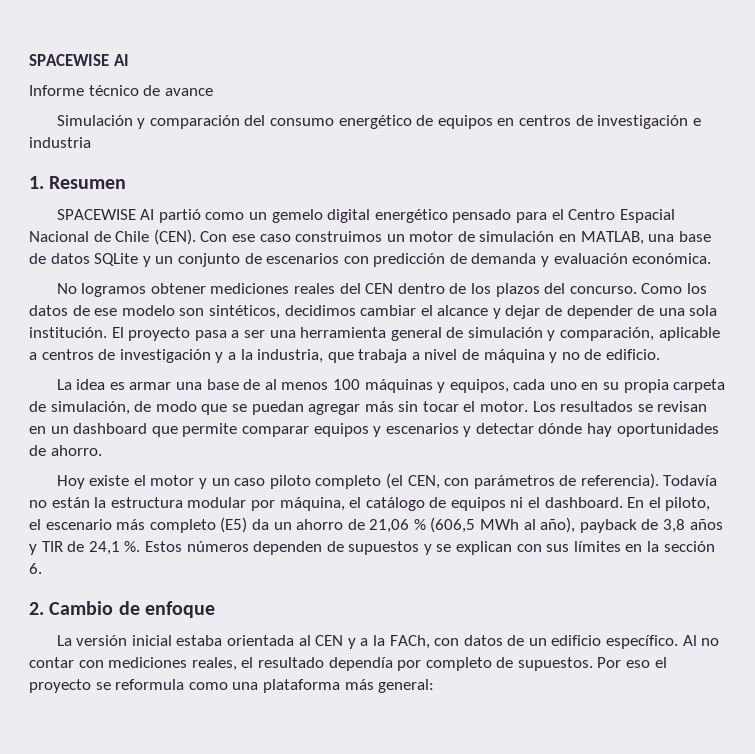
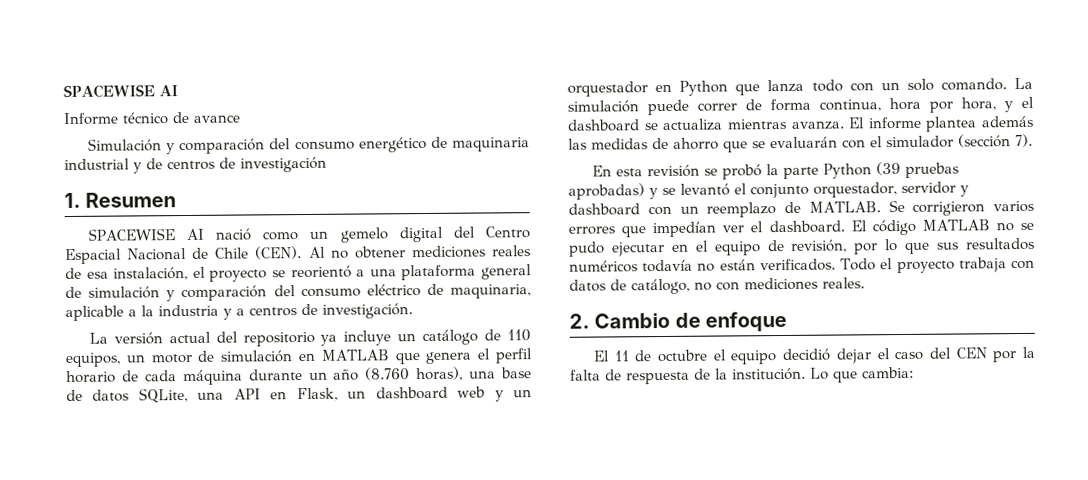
[437,115,701,129] [29,137,91,148] equipos en centros de investigación e industria -> [452,137,530,152] [64,156,327,174] maquinaria industrial y de centros de investigación
[158,209,201,223] partió -> [215,228,252,241] nació
[374,209,564,223] energético pensado para el -> [452,226,475,238] del
[200,231,383,242] Con ese caso construimos -> [308,245,531,259] [65,264,533,282] [65,283,531,302] [65,303,413,322] [88,329,531,347] [65,352,121,368] Al no obtener mediciones reales de esa instalación, el proyecto se reorientó a una plataforma general de simulación y comparación del consumo eléctrico de maquinaria, aplicable a la industria y a centros de investigación. // La versión actual del repositorio ya incluye un catálogo de 110 equipos,
[580,231,711,245] [29,253,712,267] [56,283,707,297] [29,305,718,319] [29,327,720,341] [29,349,661,363] [56,379,726,393] [29,401,708,415] [29,423,719,437] [29,445,102,456] [56,473,718,489] [29,497,711,511] [29,517,723,533] [29,541,715,555] [29,563,42,574] [29,601,215,618] [56,635,720,649] [29,657,667,671] [29,679,435,693] MATLAB, una base de datos SQLite y un conjunto de escenarios con predicción de demanda y evaluación económica. // No logramos obtener mediciones reales del CEN dentro de los plazos del concurso. Como los datos de ese modelo son sintéticos, decidimos cambiar el alcance y dejar de depender de una sola institución. El proyecto pasa a ser una herramienta general de simulación y comparación, aplicable a centros de investigación y a la industria, que trabaja a nivel de máquina y no de edificio. // La idea es armar una base de al menos 100 máquinas y equipos, cada uno en su propia carpeta de simulación, de modo que se puedan agregar más sin tocar el motor. Los resultados se revisan en un dashboard que permite comparar equipos y escenarios y detectar dónde hay oportunidades de ahorro. // Hoy existe el motor y un caso piloto completo (el CEN, con parámetros de referencia). Todavía no están la estructura modular por máquina, el catálogo de equipos ni el dashboard. En el piloto, el escenario más completo (E5) da un ahorro de 21,06 % (606,5 MWh al año), payback de 3,8 años y TIR de 24,1 %. Estos números dependen de supuestos y se explican con sus límites en la sección 6. // 2. Cambio de enfoque // La versión inicial estaba orientada al CEN y a la FACh, con datos de un edificio específico. Al no contar con mediciones reales, el resultado dependía por completo de supuestos. Por eso el proyecto se reformula como una plataforma más general: -> [320,348,533,365] [66,366,532,386] [66,386,532,404] [567,77,1033,97] [567,96,1034,116] [567,115,1034,132] [568,133,1033,153] [591,162,959,180] [568,181,969,200] [568,199,1034,218] [568,219,1034,238] [569,237,1035,257] [569,257,1035,274] [569,277,865,295] [569,310,788,332] [592,346,1036,365] [570,366,914,385] MATLAB que genera el perfil horario de cada máquina durante un año (8.760 horas), una base de datos SQLite, una API en Flask, un dashboard web y un orquestador en Python que lanza todo con un solo comando. La simulación puede correr de forma continua, hora por hora, y el dashboard se actualiza mientras avanza. El informe plantea además las medidas de ahorro que se evaluarán con el simulador (sección 7). // En esta revisión se probó la parte Python (39 pruebas aprobadas) y se levantó el conjunto orquestador, servidor y dashboard con un reemplazo de MATLAB. Se corrigieron varios errores que impedían ver el dashboard. El código MATLAB no se pudo ejecutar en el equipo de revisión, por lo que sus resultados numéricos todavía no están verificados. Todo el proyecto trabaja con datos de catálogo, no con mediciones reales. // 2. Cambio de enfoque // El 11 de octubre el equipo decidió dejar el caso del CEN por la falta de respuesta de la institución. Lo que cambia:

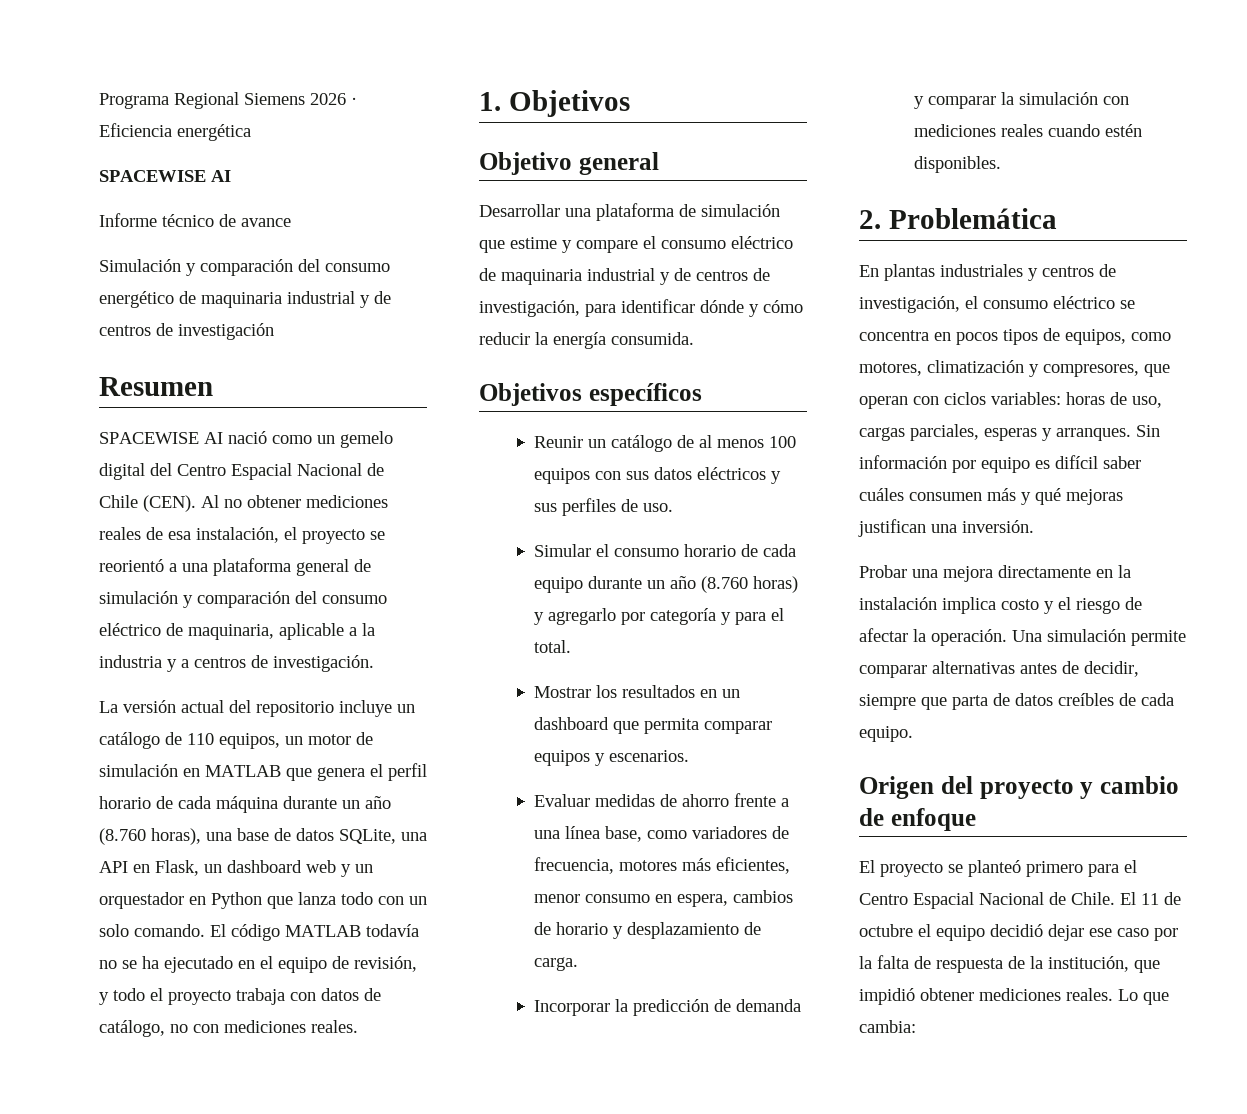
(63, 91) none -> [99,92,357,109] [99,123,251,141] Programa Regional Siemens 2026 · Eficiencia energética //
[64,192,81,209] 1. -> (274, 331) none
[320,334,338,346] ya -> (334, 709) none
[1014,77,1033,90] [567,96,1034,116] [567,115,1034,132] [568,133,1033,153] [591,162,959,180] [568,181,969,200] [568,199,1034,218] [568,220,845,238] La simulación puede correr de forma continua, hora por hora, y el dashboard se actualiza mientras avanza. El informe plantea además las medidas de ahorro que se evaluarán con el simulador (sección 7). // En esta revisión se probó la parte Python (39 pruebas aprobadas) y se levantó el conjunto orquestador, servidor y dashboard con un reemplazo de MATLAB. Se corrigieron varios errores que impedían ver el dashboard. -> (205, 930) none
(990, 225) none -> [366,924,419,937] todavía
[569,241,665,257] pudo ejecutar -> [142,956,233,973] ha ejecutado
[854,237,1035,255] [569,258,877,273] por lo que sus resultados numéricos todavía no están verificados. Todo -> [99,988,145,1005] y todo
[569,310,788,332] 2. Cambio de enfoque // -> [479,90,630,117] [479,152,659,175] [479,203,780,221] [479,236,793,253] [479,268,770,285] [479,299,803,317] [479,332,694,349] [479,383,702,406] [533,435,796,452] [533,467,781,484] [533,498,673,516] [533,544,796,557] [533,576,798,593] [533,608,784,625] [533,640,571,653] [533,685,740,698] [533,717,772,734] [533,750,689,766] [533,793,789,807] [533,826,789,842] [533,857,790,874] [533,890,793,907] [533,922,761,939] [533,957,578,971] [533,999,801,1016] [913,92,1129,109] [913,124,1142,137] [913,156,1001,173] [859,208,1057,229] [859,264,1116,281] [859,296,1135,313] [859,328,1171,345] [859,360,1170,377] [859,392,1162,409] [859,424,1160,441] [859,455,1141,473] [859,488,1123,505] [858,519,1034,537] [859,565,1131,582] [859,597,1142,614] [859,628,1186,646] [859,661,1139,678] [859,693,1174,710] [859,726,913,742] [859,776,1179,799] [859,808,976,831] [859,860,1137,877] [859,892,1115,909] 1. Objetivos // Objetivo general // Desarrollar una plataforma de simulación que estime y compare el consumo eléctrico de maquinaria industrial y de centros de investigación, para identificar dónde y cómo reducir la energía consumida. // Objetivos específicos // Reunir un catálogo de al menos 100 equipos con sus datos eléctricos y sus perfiles de uso. // Simular el consumo horario de cada equipo durante un año (8.760 horas) y agregarlo por categoría y para el total. // Mostrar los resultados en un dashboard que permita comparar equipos y escenarios. // Evaluar medidas de ahorro frente a una línea base, como variadores de frecuencia, motores más eficientes, menor consumo en espera, cambios de horario y desplazamiento de carga. // Incorporar la predicción de demanda y comparar la simulación con mediciones reales cuando estén disponibles. // 2. Problemática // En plantas industriales y centros de investigación, el consumo eléctrico se concentra en pocos tipos de equipos, como motores, climatización y compresores, que operan con ciclos variables: horas de uso, cargas parciales, esperas y arranques. Sin información por equipo es difícil saber cuáles consumen más y qué mejoras justifican una inversión. // Probar una mejora directamente en la instalación implica costo y el riesgo de afectar la operación. Una simulación permite comparar alternativas antes de decidir, siempre que parta de datos creíbles de cada equipo. // Origen del proyecto y cambio de enfoque // El proyecto se planteó primero para el Centro Espacial Nacional de Chile.
[876,347,988,361] el caso del CEN -> [1089,928,1149,937] ese caso
[732,367,806,381] institución. -> [1048,956,1160,973] [859,988,1113,1005] institución, que impidió obtener mediciones reales.

